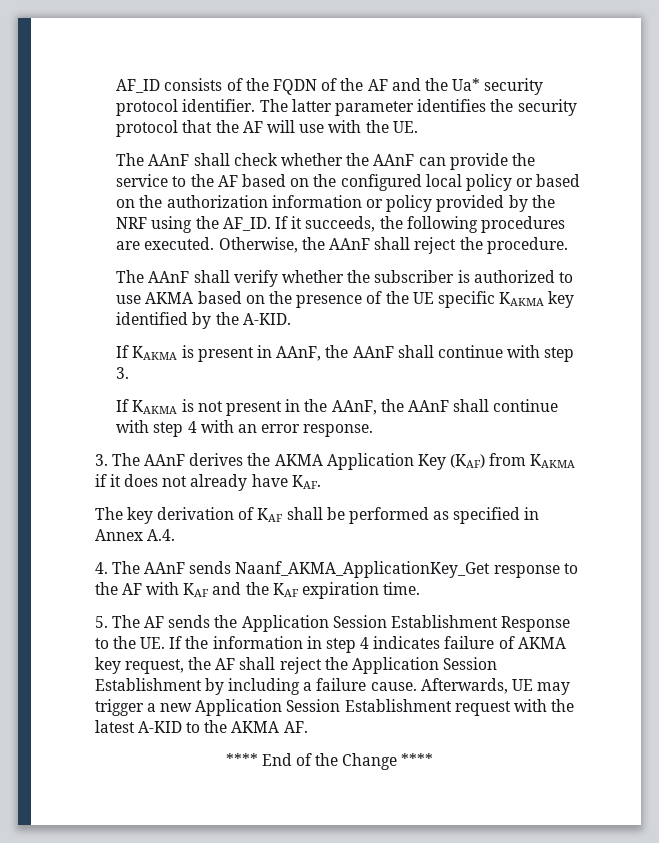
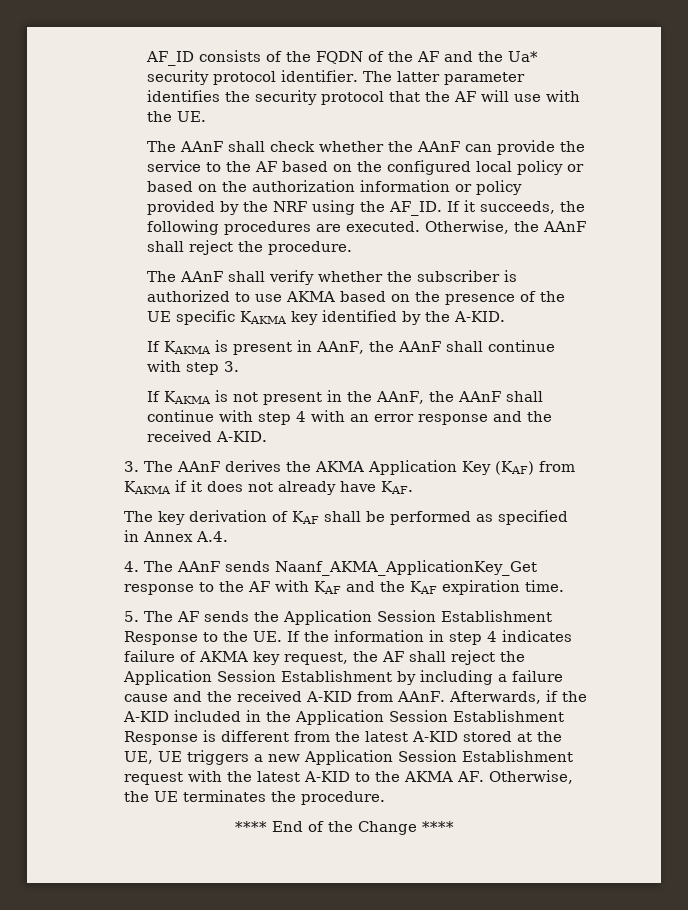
[303,424,374,437] response. -> [417,411,552,425] [146,430,267,442] response and the received A-KID.
[370,678,571,695] [94,699,144,716] cause. Afterwards, UE may trigger -> [123,690,587,704] [122,710,564,725] [123,730,562,745] [123,750,249,765] cause and the received A-KID from AAnF. Afterwards, if the A-KID included in the Application Session Establishment Response is different from the latest A-KID stored at the UE, UE triggers
(308, 727) none -> [488,770,573,784] [123,790,385,805] Otherwise, the UE terminates the procedure.

